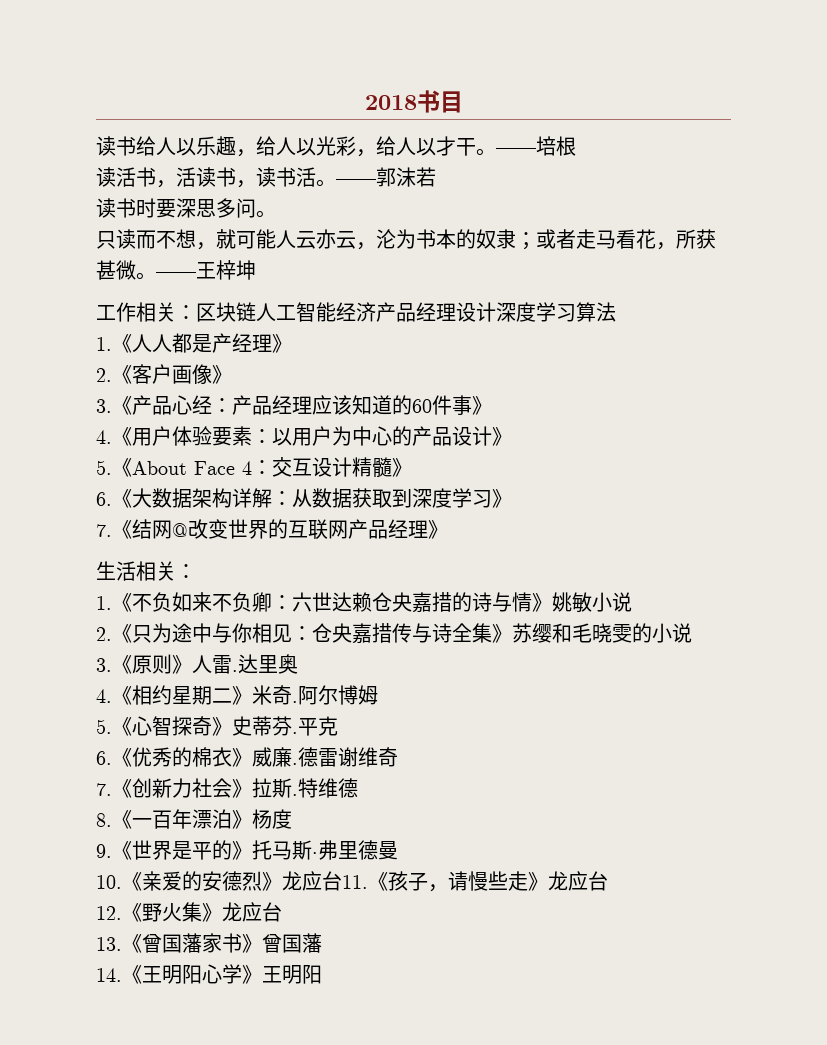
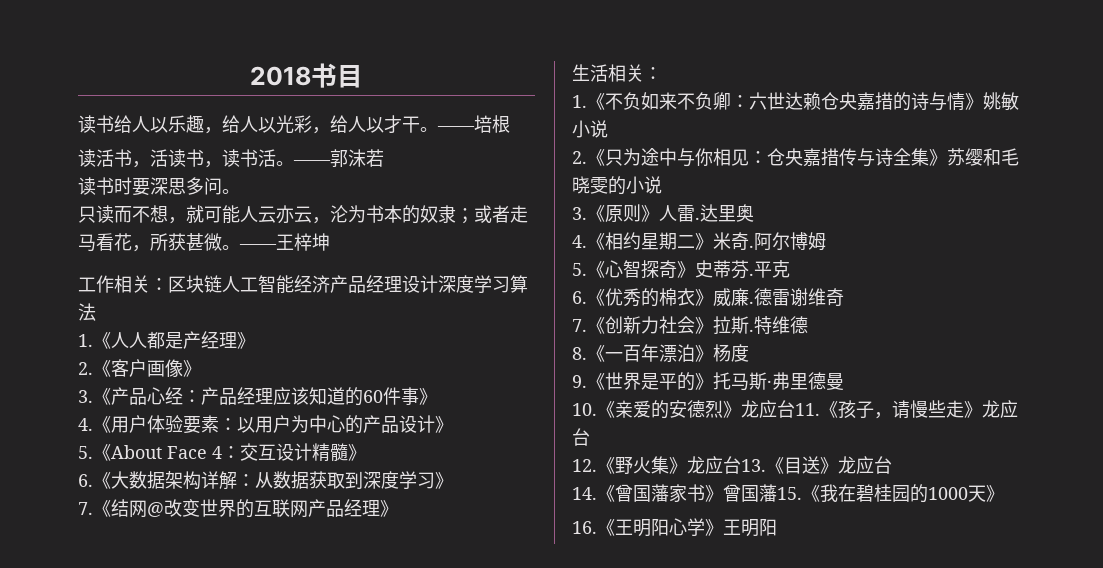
[96,937,122,951] // 13. -> [741,456,892,474] [572,487,597,500] 13.《目送》龙应台 // 14.
[96,968,122,982] // 14. -> [777,484,1004,503] [572,521,597,534] 15.《我在碧桂园的1000天》 // 16.

